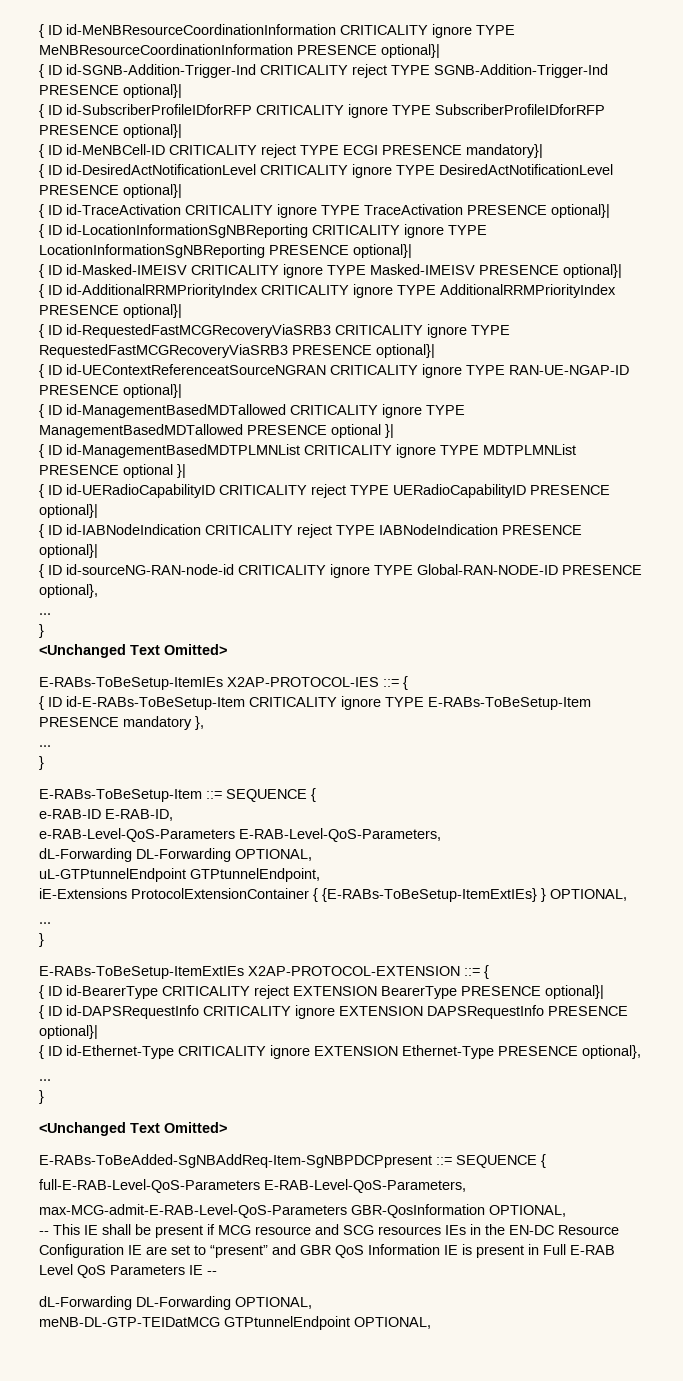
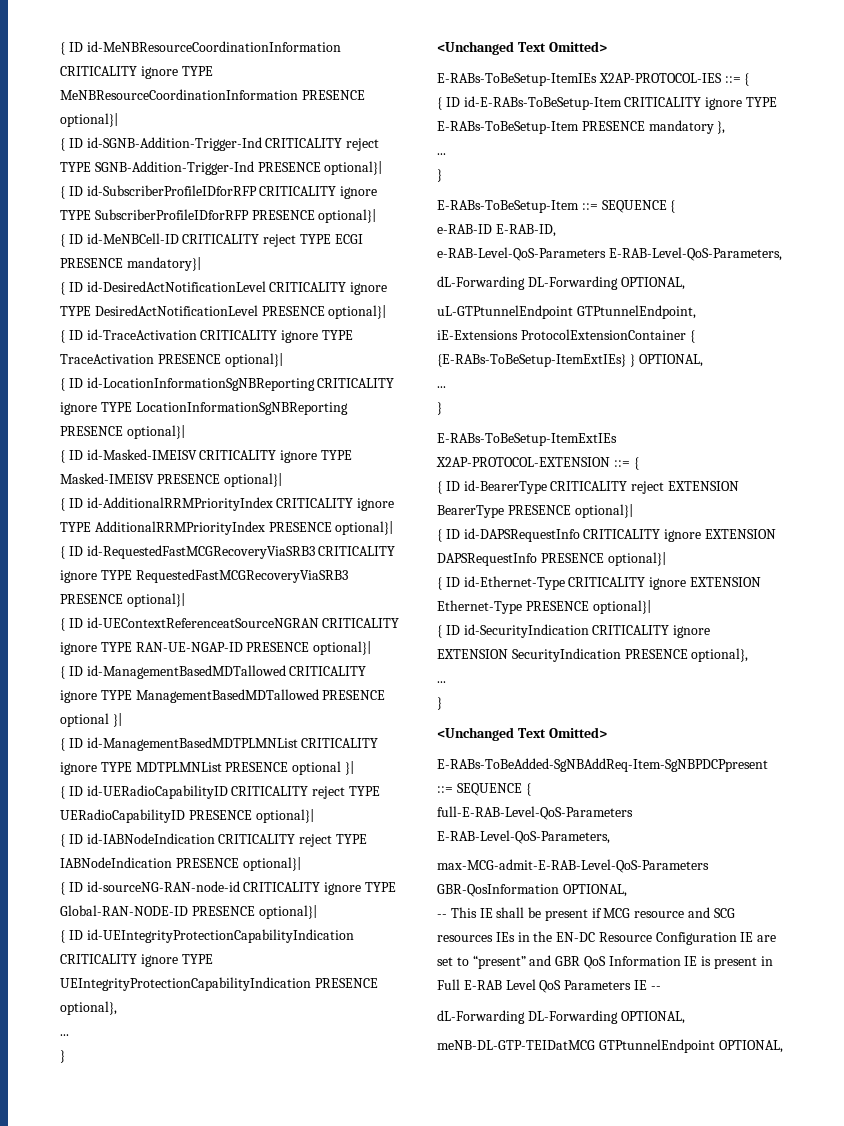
(642, 570) none -> [258,905,317,919] [60,929,354,943] [60,954,213,967] [60,977,378,991] optional}| // { ID id-UEIntegrityProtectionCapabilityIndication CRITICALITY ignore TYPE UEIntegrityProtectionCapabilityIndication PRESENCE
(578, 1051) none -> [592,600,651,614] [437,624,711,638] [437,648,688,662] optional}| // { ID id-SecurityIndication CRITICALITY ignore EXTENSION SecurityIndication PRESENCE

